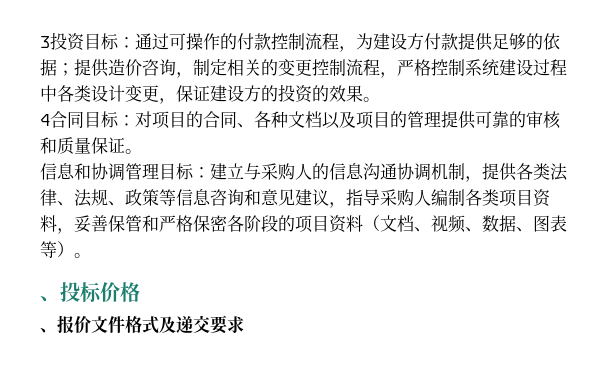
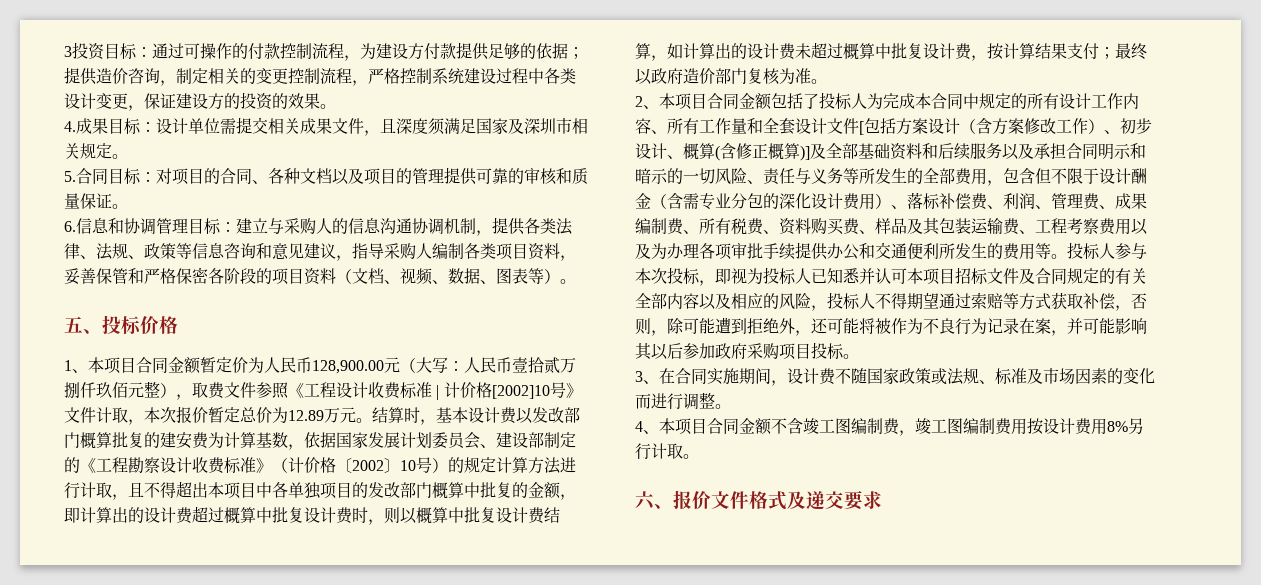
[40,114,50,126] 4 -> [64,117,588,136] [64,143,128,159] [64,171,76,182] 4.成果目标：设计单位需提交相关成果文件，且深度须满足国家及深圳市相关规定。 // 5.
(142, 151) none -> [64,221,76,232] 6.
(91, 255) none -> [64,316,83,333] 五
(140, 292) none -> [64,357,576,374] [64,381,582,400] [64,406,580,425] [64,432,576,450] [64,457,576,474] [64,481,576,500] [64,506,560,525] [635,42,1147,61] [635,68,827,85] [635,92,1139,110] [635,118,1152,135] [635,143,1146,161] [635,168,1147,186] [635,192,1147,210] [635,218,1148,235] [635,242,1147,260] [635,267,1147,286] [635,292,1147,311] [635,317,1147,336] [635,342,859,360] [635,368,1155,386] [635,392,731,410] [635,418,1144,436] [635,443,699,460] [635,491,655,510] 1、本项目合同金额暂定价为人民币128,900.00元（大写：人民币壹拾贰万捌仟玖佰元整），取费文件参照《工程设计收费标准 | 计价格[2002]10号》文件计取，本次报价暂定总价为12.89万元。结算时，基本设计费以发改部门概算批复的建安费为计算基数，依据国家发展计划委员会、建设部制定的《工程勘察设计收费标准》（计价格〔2002〕10号）的规定计算方法进行计取，且不得超出本项目中各单独项目的发改部门概算中批复的金额，即计算出的设计费超过概算中批复设计费时，则以概算中批复设计费结算，如计算出的设计费未超过概算中批复设计费，按计算结果支付；最终以政府造价部门复核为准。 // 2、本项目合同金额包括了投标人为完成本合同中规定的所有设计工作内容、所有工作量和全套设计文件[包括方案设计（含方案修改工作）、初步设计、概算(含修正概算)]及全部基础资料和后续服务以及承担合同明示和暗示的一切风险、责任与义务等所发生的全部费用，包含但不限于设计酬金（含需专业分包的深化设计费用）、落标补偿费、利润、管理费、成果编制费、所有税费、资料购买费、样品及其包装运输费、工程考察费用以及为办理各项审批手续提供办公和交通便利所发生的费用等。投标人参与本次投标，即视为投标人已知悉并认可本项目招标文件及合同规定的有关全部内容以及相应的风险，投标人不得期望通过索赔等方式获取补偿，否则，除可能遭到拒绝外，还可能将被作为不良行为记录在案，并可能影响其以后参加政府采购项目投标。 // 3、在合同实施期间，设计费不随国家政策或法规、标准及市场因素的变化而进行调整。 // 4、本项目合同金额不含竣工图编制费，竣工图编制费用按设计费用8%另行计取。 // 六

